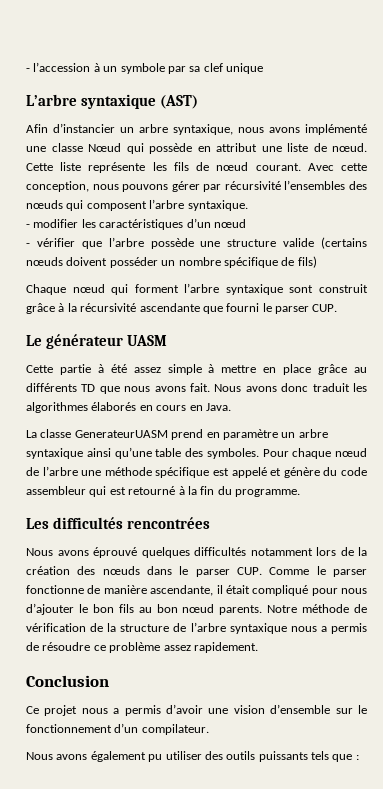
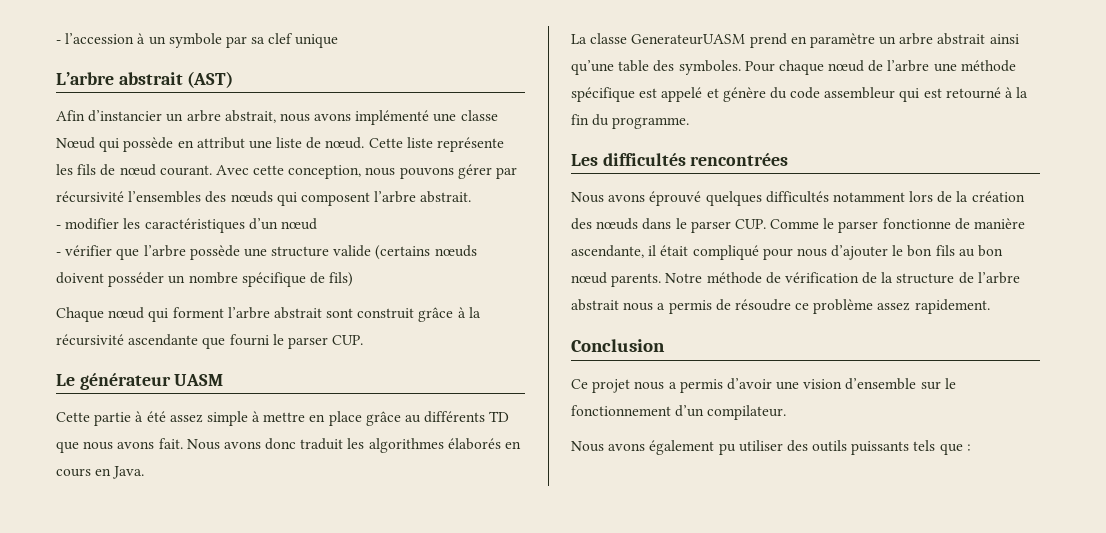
[81,94,157,109] syntaxique -> [118,72,183,85] abstrait
[173,124,233,135] syntaxique, -> [224,110,276,123] abstrait,
[187,200,248,211] syntaxique. -> [420,191,472,203] abstrait.
[225,284,283,295] syntaxique -> [273,307,322,319] abstrait
[26,448,83,459] syntaxique -> [937,33,986,45] abstrait
[229,623,287,634] syntaxique -> [571,299,619,311] abstrait

